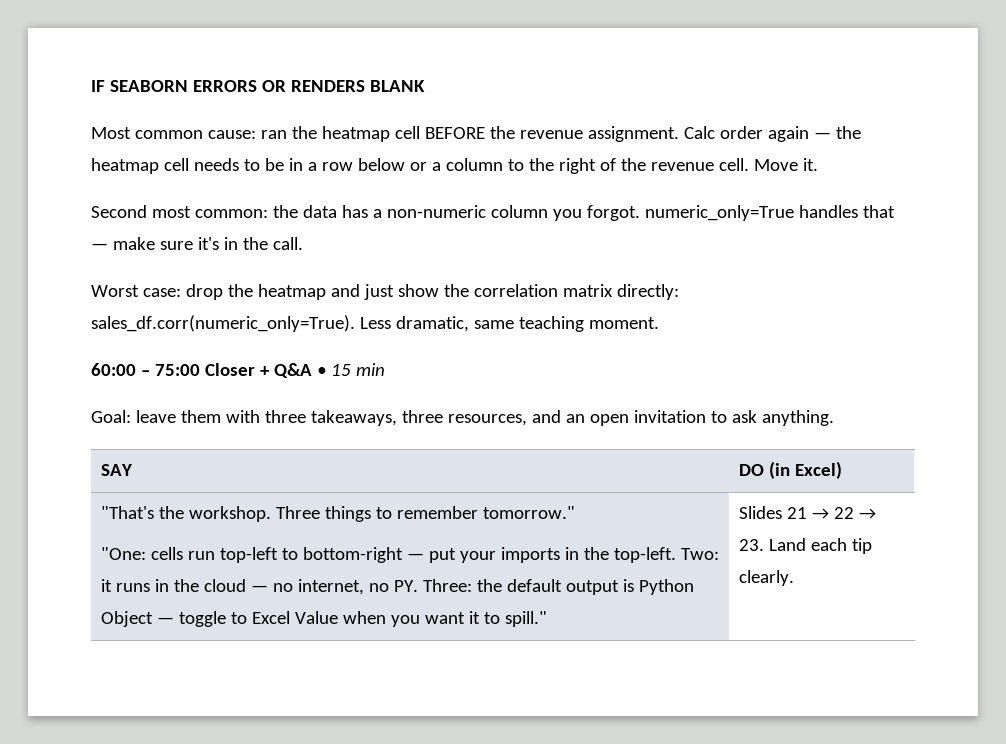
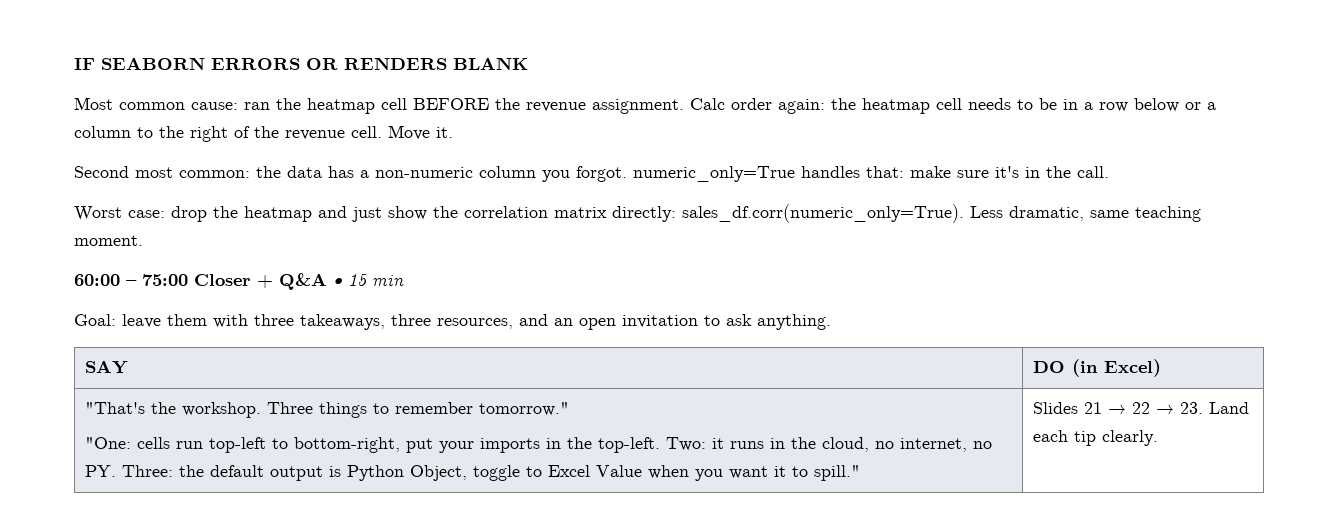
[767,126,831,142] again — -> [778,99,825,114] again:
[862,205,895,218] [91,243,108,250] that — -> [866,166,904,178] that:
[302,547,424,563] bottom-right — -> [294,437,401,453] bottom-right,
[203,579,268,592] cloud — -> [822,437,870,452] cloud,
[100,611,174,627] Object — -> [410,465,468,481] Object,

